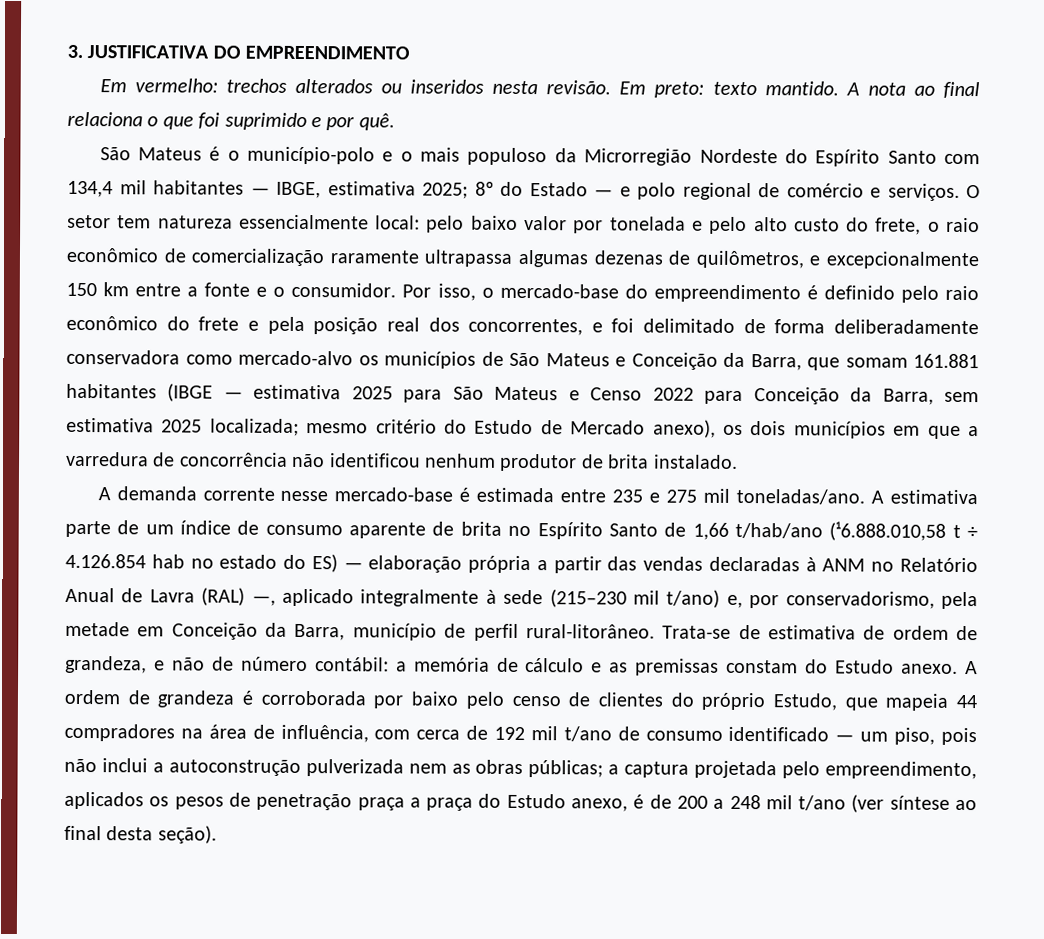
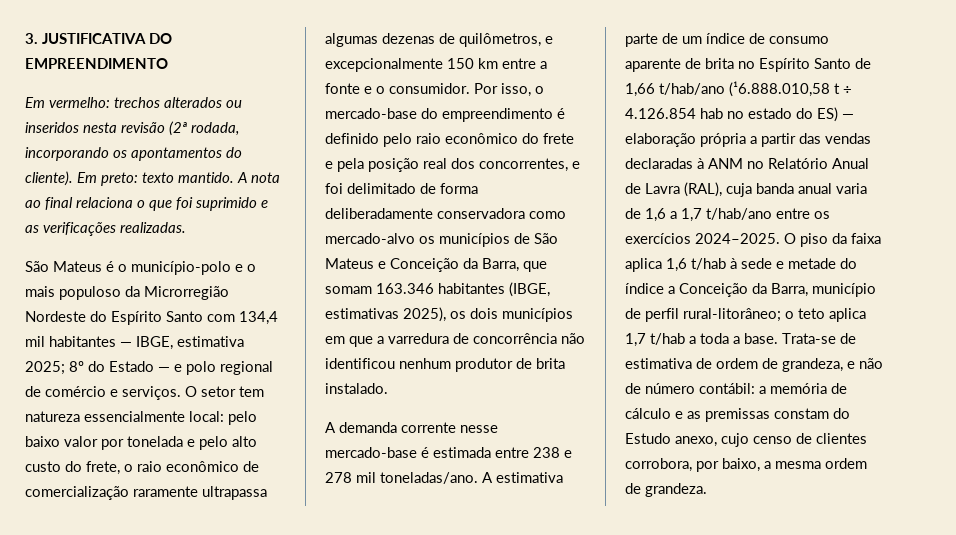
[546,80,612,95] revisão. -> [121,121,239,136] [25,147,242,161] [25,171,73,186] revisão (2ª rodada, incorporando os apontamentos do cliente).
[326,113,395,131] por quê. -> [25,222,186,236] as verificações realizadas.
[913,353,979,369] [66,383,979,405] [66,417,716,438] 161.881 habitantes (IBGE — estimativa 2025 para São Mateus e Censo 2022 para Conceição da Barra, sem estimativa 2025 localizada; mesmo critério do Estudo de Mercado anexo), -> [376,282,550,297] [325,307,446,322] 163.346 habitantes (IBGE, estimativas 2025),
[612,489,698,503] 235 e 275 -> [533,447,572,458] [325,472,352,483] 238 e 278
[201,587,978,610] [65,621,165,637] (RAL) —, aplicado integralmente à sede (215–230 mil t/ano) e, por conservadorismo, pela metade em -> [684,182,867,197] [625,208,830,222] [625,233,881,247] [625,258,857,272] [625,283,675,294] (RAL), cuja banda anual varia de 1,6 a 1,7 t/hab/ano entre os exercícios 2024–2025. O piso da faixa aplica 1,6 t/hab à sede e metade do índice a
[525,624,655,639] rural-litorâneo. -> [683,308,866,322] [625,333,778,347] rural-litorâneo; o teto aplica 1,7 t/hab a toda a base.
[901,661,979,675] [64,689,977,711] [64,723,977,746] [64,758,977,780] [64,791,977,813] [64,825,217,844] anexo. A ordem de grandeza é corroborada por baixo pelo censo de clientes do próprio Estudo, que mapeia 44 compradores na área de influência, com cerca de 192 mil t/ano de consumo identificado — um piso, pois não inclui a autoconstrução pulverizada nem as obras públicas; a captura projetada pelo empreendimento, aplicados os pesos de penetração praça a praça do Estudo anexo, é de 200 a 248 mil t/ano (ver síntese ao final desta seção). -> [675,433,867,447] [625,458,867,472] [625,483,707,497] anexo, cujo censo de clientes corrobora, por baixo, a mesma ordem de grandeza.

